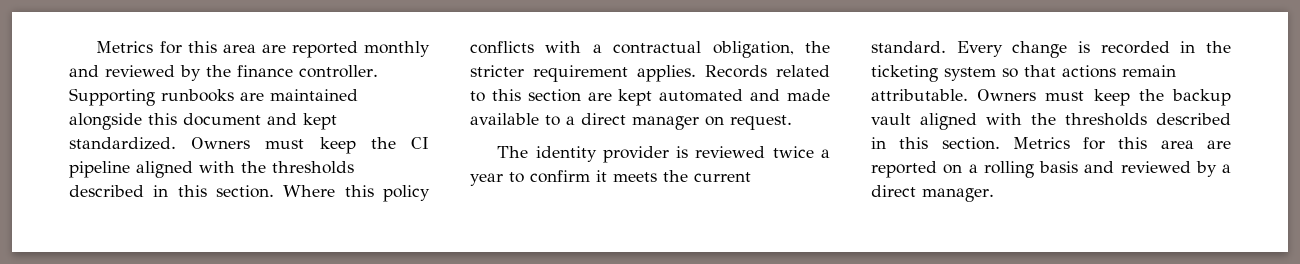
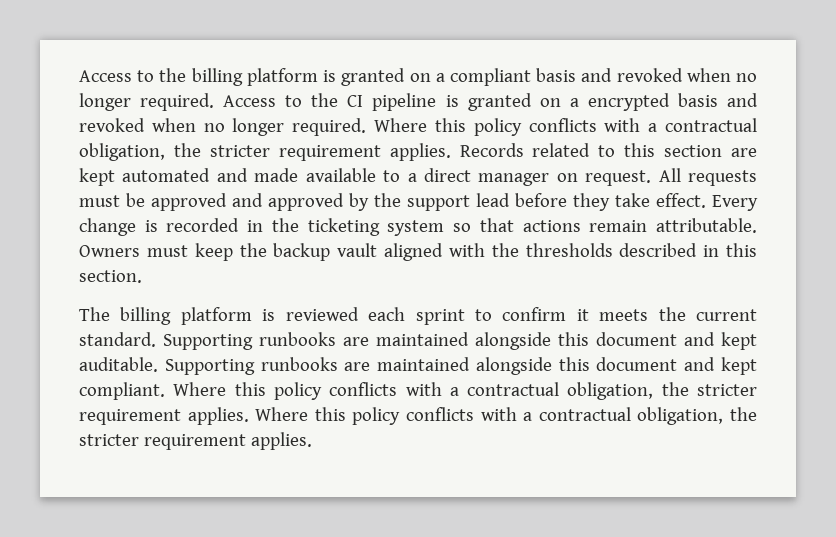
[96,41,430,58] [69,65,378,81] [69,88,358,106] [69,113,337,130] [69,137,429,154] [69,161,354,178] [69,185,274,198] Metrics for this area are reported monthly and reviewed by the finance controller. Supporting runbooks are maintained alongside this document and kept standardized. Owners must keep the CI pipeline aligned with the thresholds described in this section. -> [79,68,757,86] [79,93,759,111] [79,118,367,136] Access to the billing platform is granted on a compliant basis and revoked when no longer required. Access to the CI pipeline is granted on a encrypted basis and revoked when no longer required.
[497,146,830,163] [470,170,751,186] [871,41,946,53] // The identity provider is reviewed twice a year to confirm it meets the current standard. -> [658,168,757,186] [79,193,706,211] All requests must be approved and approved by the support lead before they take effect.
[1012,137,1231,150] [871,161,1231,178] [871,185,994,202] Metrics for this area are reported on a rolling basis and reviewed by a direct manager. -> [79,307,757,325] [79,332,757,350] [79,357,758,375] [79,382,757,400] [79,407,758,425] [79,432,312,450] // The billing platform is reviewed each sprint to confirm it meets the current standard. Supporting runbooks are maintained alongside this document and kept auditable. Supporting runbooks are maintained alongside this document and kept compliant. Where this policy conflicts with a contractual obligation, the stricter requirement applies. Where this policy conflicts with a contractual obligation, the stricter requirement applies.

